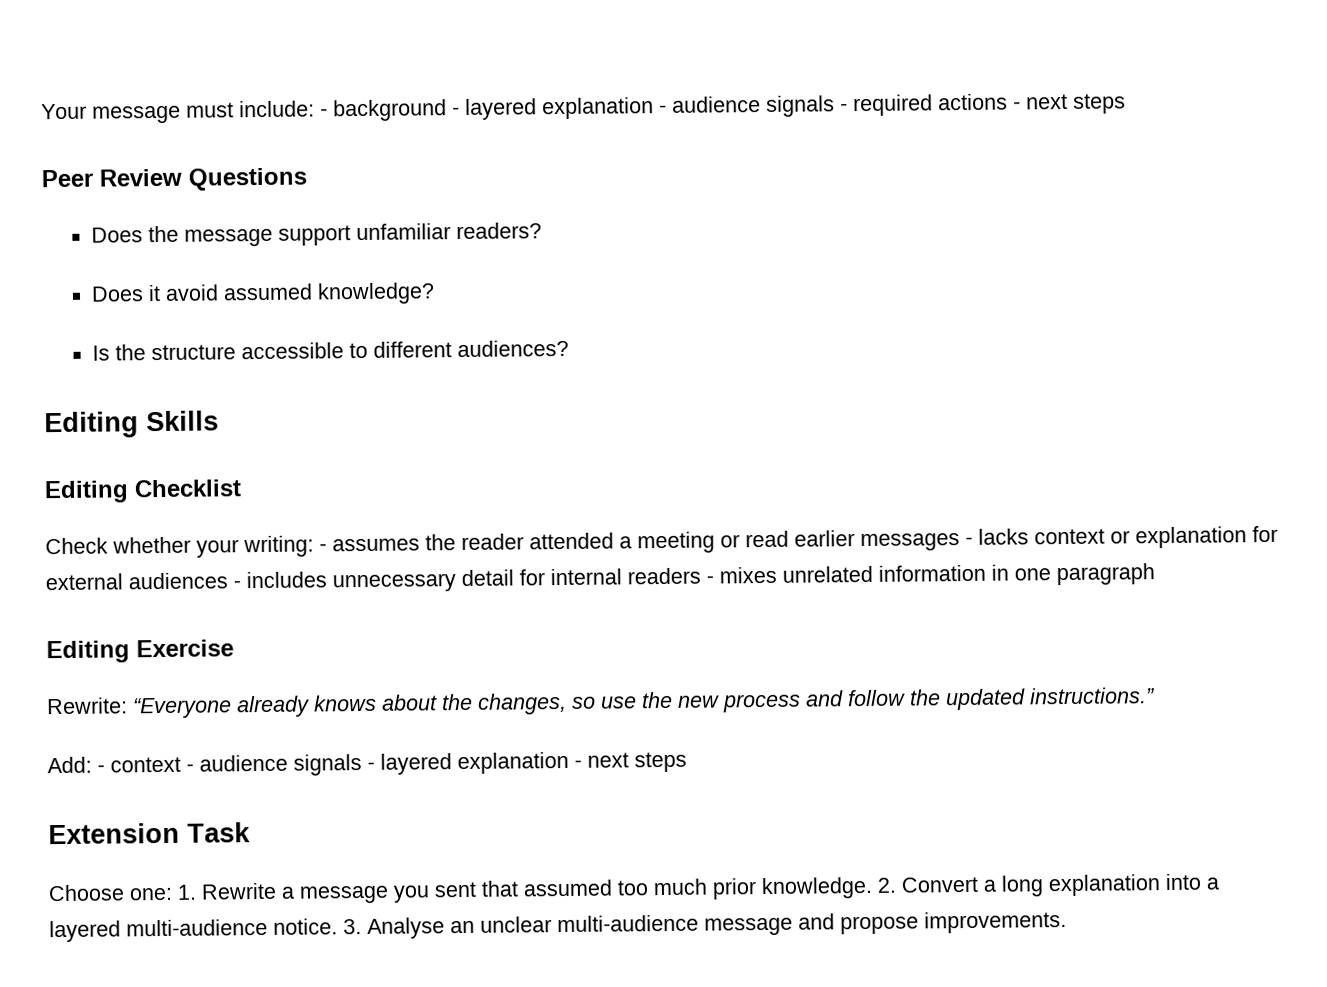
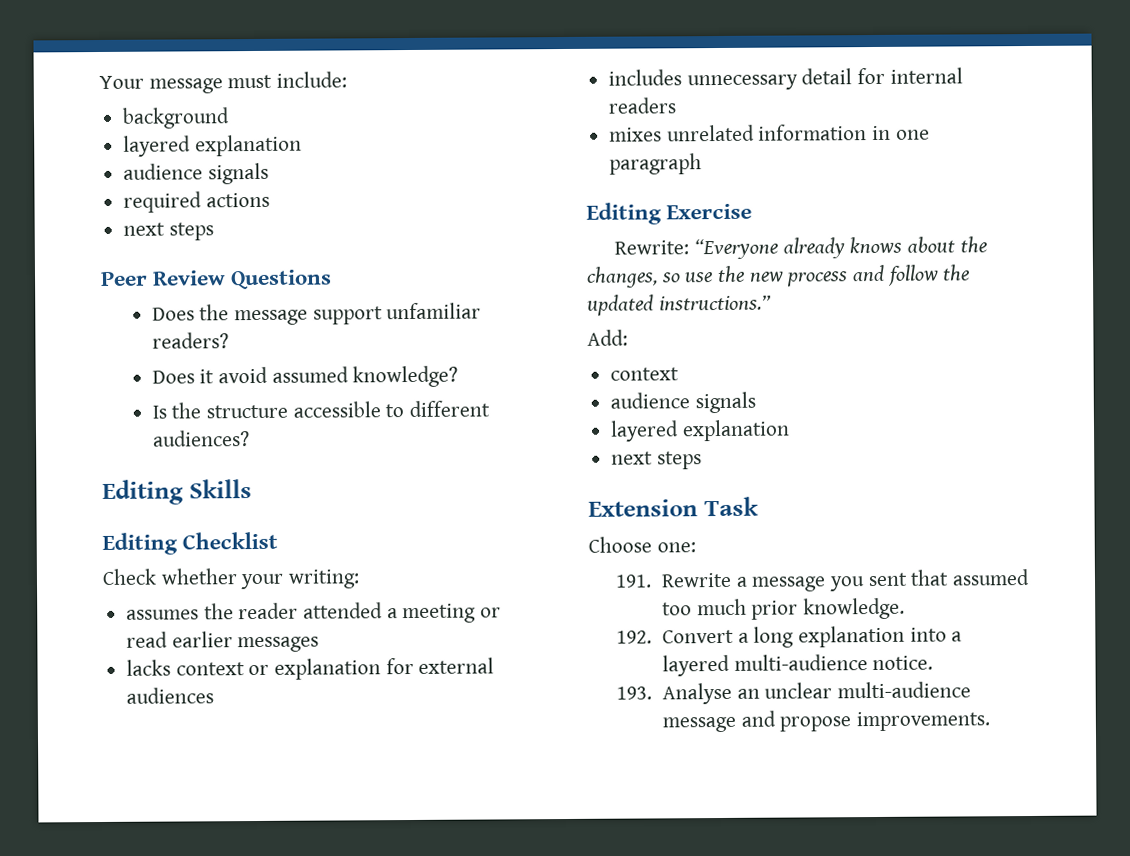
[320,108,328,117] - -> (348, 79) //
[452,95,848,120] - layered explanation - audience signals - -> [123,134,302,157] [123,162,269,185] // layered explanation // audience signals //
[1013,101,1021,110] - -> (270, 200) //
[319,543,327,552] - -> (361, 579) //
[965,536,973,545] - -> (320, 644) //
[233,580,241,589] - -> (215, 695) //
[706,575,714,584] - -> (677, 105) //
[97,751,582,776] - context - audience signals - layered explanation - -> [610,367,680,381] [610,391,756,414] [610,419,790,442] // context // audience signals // layered explanation //
[177,884,197,900] 1. -> [615,574,653,588] // 191.
[877,877,896,893] 2. -> [616,630,653,644] // 192.
[343,919,362,935] 3. -> [616,686,653,700] // 193.

